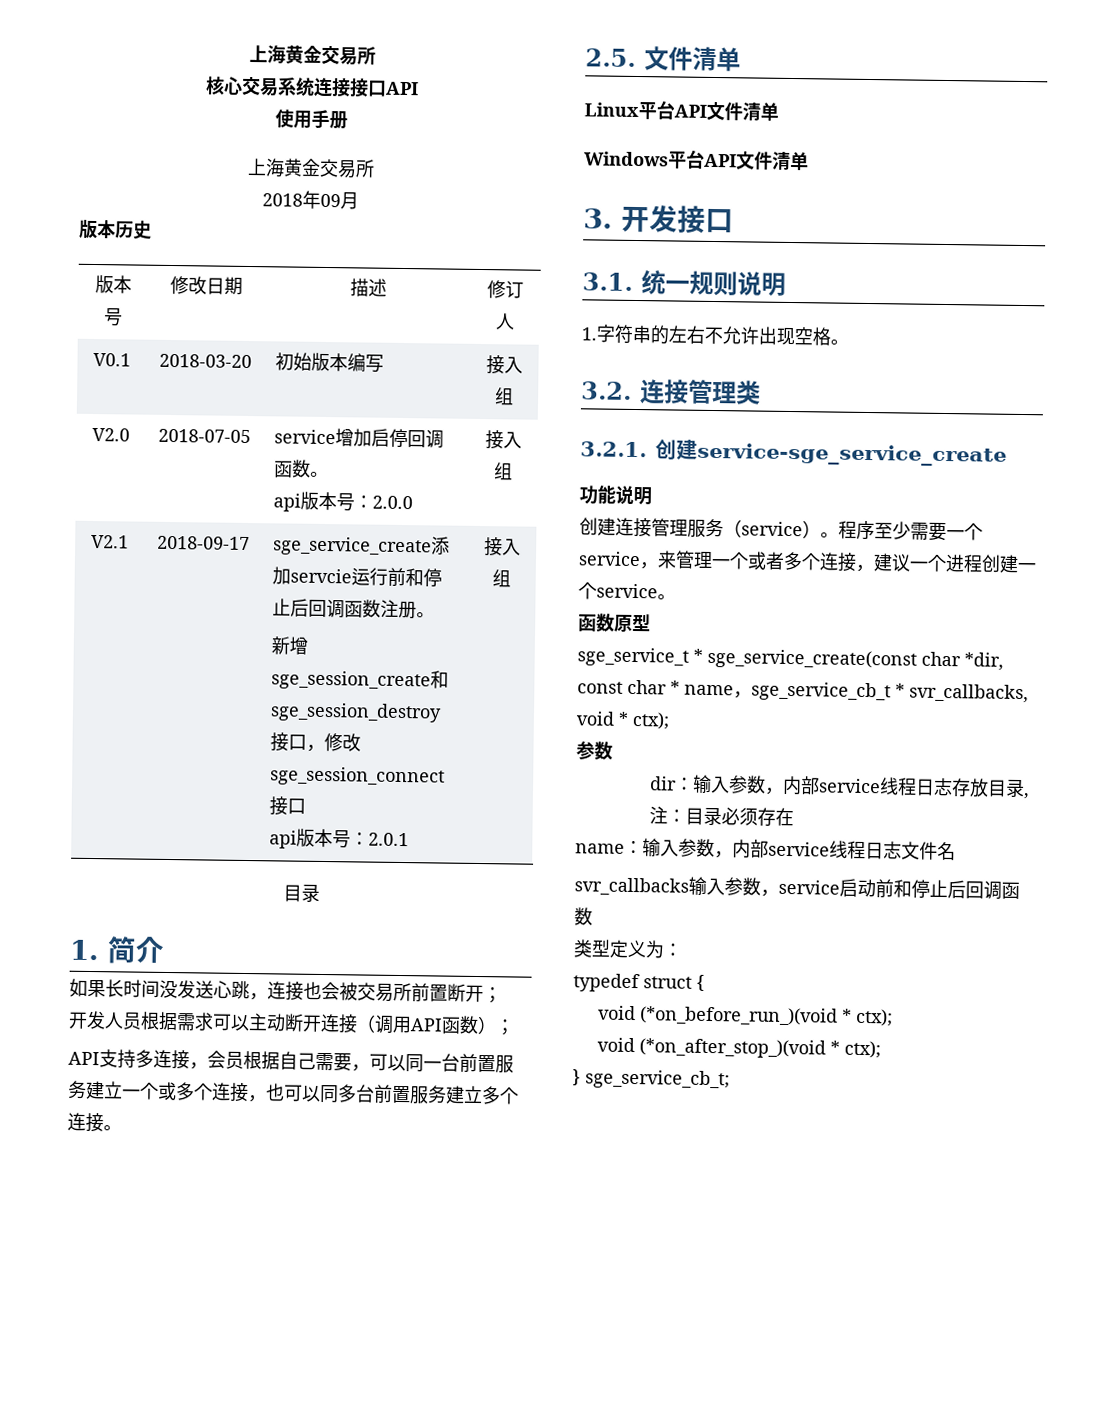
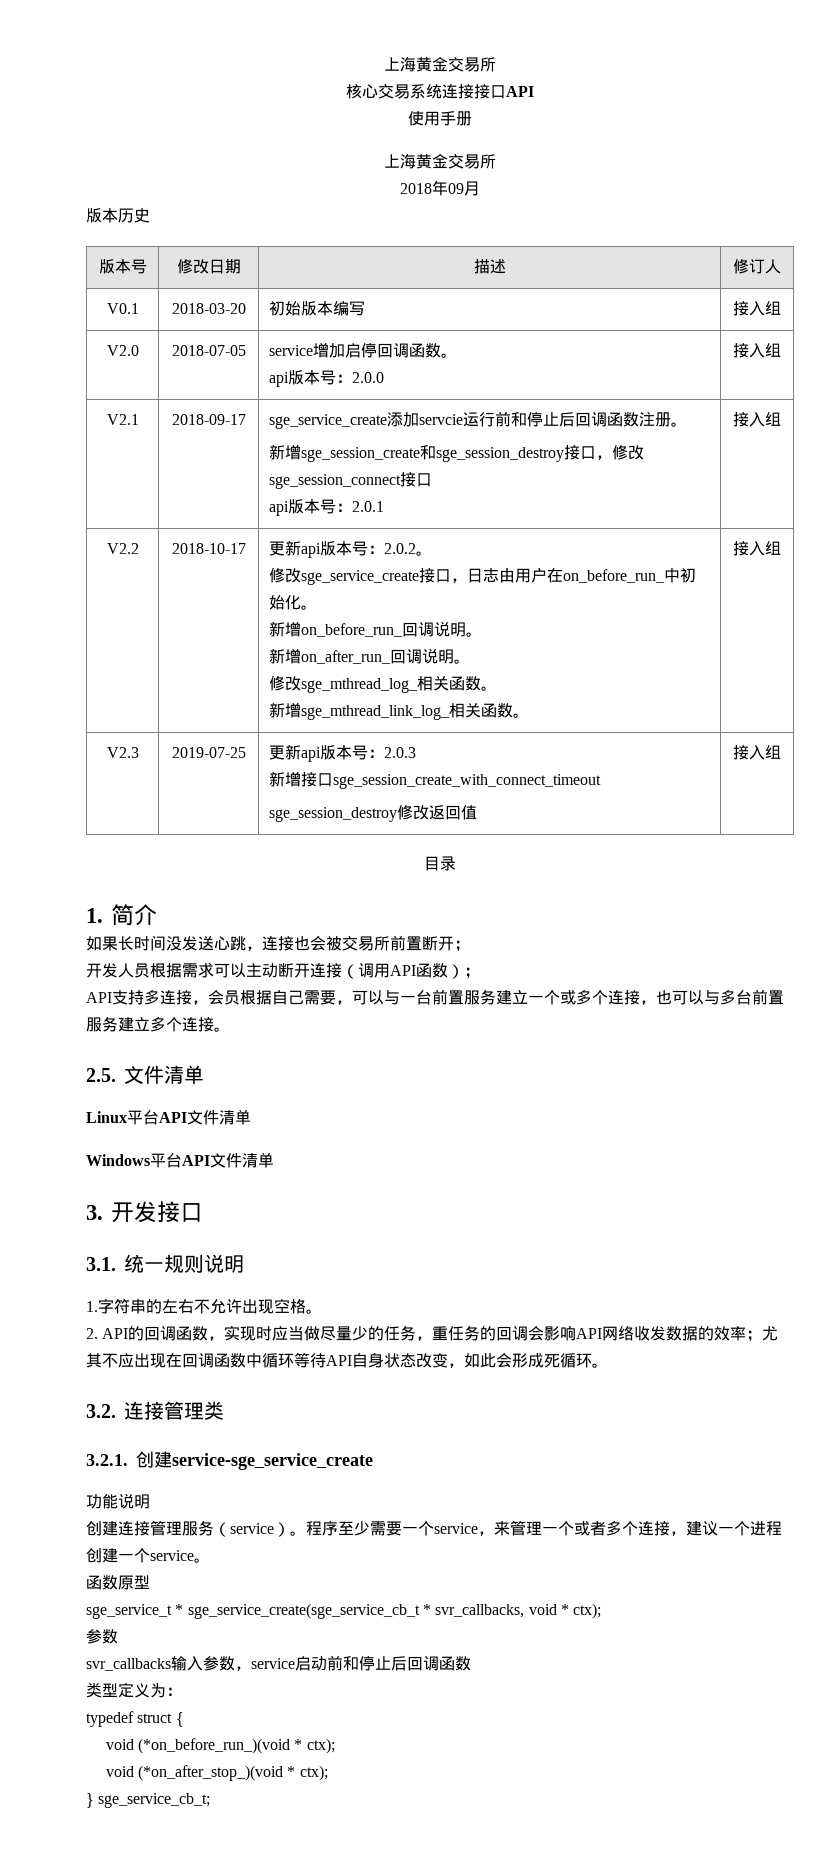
(511, 578) none -> [106,543,139,554] [171,543,246,554] [268,540,432,558] [268,567,696,585] [268,595,317,610] [268,621,482,637] [268,648,470,664] [268,675,497,693] [268,702,529,720] [733,541,781,556] [106,747,139,758] [171,747,246,758] [268,744,416,762] [268,771,601,789] [268,804,477,822] [733,745,781,760] // V2.2 | 2018-10-17 | 更新api版本号：2.0.2。 // 修改sge_service_create接口，日志由用户在on_before_run_中初始化。 // 新增on_before_run_回调说明。 // 新增on_after_run_回调说明。 // 修改sge_mthread_log_相关函数。 // 新增sge_mthread_link_log_相关函数。 | 接入组 // V2.3 | 2019-07-25 | 更新api版本号：2.0.3 // 新增接口sge_session_create_with_connect_timeout // sge_session_destroy修改返回值 | 接入组
[405,1054,424,1073] 同 -> [384,990,400,1005] 与
[319,1084,339,1104] 同 -> [704,990,720,1005] 与
(849, 342) none -> [86,1325,779,1342] [86,1352,608,1368] // 2. API的回调函数，实现时应当做尽量少的任务，重任务的回调会影响API网络收发数据的效率；尤其不应出现在回调函数中循环等待API自身状态改变，如此会形成死循环。
[707,648,1004,671] [577,679,891,702] sge_service_create(const char *dir, const char * name，sge_service_cb_t -> [187,1603,420,1619] sge_service_create(sge_service_cb_t
[650,774,1031,800] [649,806,795,827] [575,838,956,861] // dir：输入参数，内部service线程日志存放目录,注：目录必须存在 // name：输入参数，内部service线程日志文件名 -> (118, 1636) none

